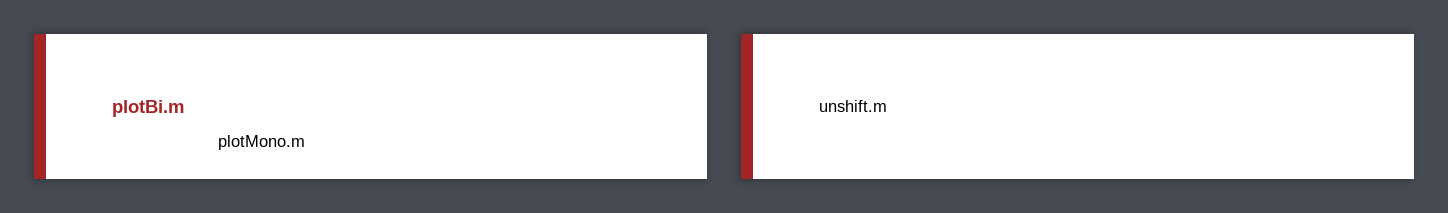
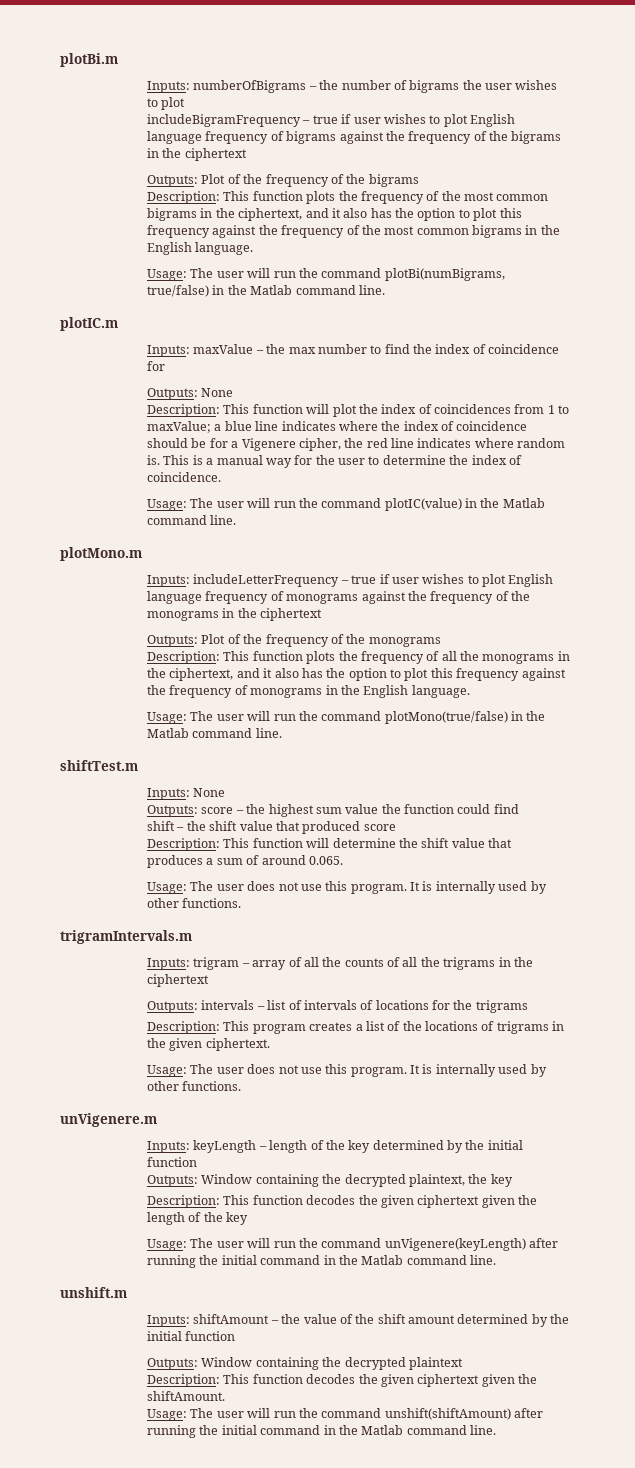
[217,135,305,150] [819,100,887,112] plotMono.m // unshift.m -> [147,80,558,93] [147,97,186,110] [147,114,516,127] [147,131,562,144] [147,148,247,161] [147,174,419,187] [147,191,549,204] [147,208,522,221] [147,225,560,238] [147,242,254,255] [147,268,505,281] [147,285,385,297] [60,317,118,331] [147,344,560,357] [147,361,166,371] [147,388,234,400] [147,404,570,417] [147,421,528,433] [147,438,566,451] [147,455,522,468] [147,472,222,482] [147,498,545,511] [147,515,237,525] [60,547,142,561] [147,574,554,587] [147,591,531,604] [147,608,323,621] [147,634,441,647] [147,651,570,664] [147,668,566,681] [147,685,470,698] [147,711,546,724] [147,728,282,738] [60,760,138,771] [147,788,226,800] [147,804,519,817] [147,821,396,834] [147,838,513,851] [147,855,343,868] [147,881,547,894] [147,898,242,908] [60,930,192,944] [147,957,533,970] [147,974,210,987] [147,1000,528,1013] [147,1021,565,1034] [147,1038,270,1051] [147,1064,547,1077] [147,1081,242,1091] [60,1113,157,1127] [147,1140,523,1153] [147,1157,198,1167] [147,1174,513,1187] [147,1195,538,1208] [147,1212,249,1225] [147,1238,559,1251] [147,1255,497,1268] [60,1287,127,1298] [147,1314,570,1327] [147,1331,236,1341] [147,1357,463,1370] [147,1374,538,1387] [147,1391,226,1401] [147,1408,544,1421] [147,1425,497,1438] Inputs: numberOfBigrams – the number of bigrams the user wishes to plot // includeBigramFrequency – true if user wishes to plot English language frequency of bigrams against the frequency of the bigrams in the ciphertext // Outputs: Plot of the frequency of the bigrams // Description: This function plots the frequency of the most common bigrams in the ciphertext, and it also has the option to plot this frequency against the frequency of the most common bigrams in the English language. // Usage: The user will run the command plotBi(numBigrams, true/false) in the Matlab command line. // plotIC.m // Inputs: maxValue – the max number to find the index of coincidence for // Outputs: None // Description: This function will plot the index of coincidences from 1 to maxValue; a blue line indicates where the index of coincidence should be for a Vigenere cipher, the red line indicates where random is. This is a manual way for the user to determine the index of coincidence. // Usage: The user will run the command plotIC(value) in the Matlab command line. // plotMono.m // Inputs: includeLetterFrequency – true if user wishes to plot English language frequency of monograms against the frequency of the monograms in the ciphertext // Outputs: Plot of the frequency of the monograms // Description: This function plots the frequency of all the monograms in the ciphertext, and it also has the option to plot this frequency against the frequency of monograms in the English language. // Usage: The user will run the command plotMono(true/false) in the Matlab command line. // shiftTest.m // Inputs: None // Outputs: score – the highest sum value the function could find // shift – the shift value that produced score // Description: This function will determine the shift value that produces a sum of around 0.065. // Usage: The user does not use this program. It is internally used by other functions. // trigramIntervals.m // Inputs: trigram – array of all the counts of all the trigrams in the ciphertext // Outputs: intervals – list of intervals of locations for the trigrams // Description: This program creates a list of the locations of trigrams in the given ciphertext. // Usage: The user does not use this program. It is internally used by other functions. // unVigenere.m // Inputs: keyLength – length of the key determined by the initial function // Outputs: Window containing the decrypted plaintext, the key // Description: This function decodes the given ciphertext given the length of the key // Usage: The user will run the command unVigenere(keyLength) after running the initial command in the Matlab command line. // unshift.m // Inputs: shiftAmount – the value of the shift amount determined by the initial function // Outputs: Window containing the decrypted plaintext // Description: This function decodes the given ciphertext given the shiftAmount. // Usage: The user will run the command unshift(shiftAmount) after running the initial command in the Matlab command line.

